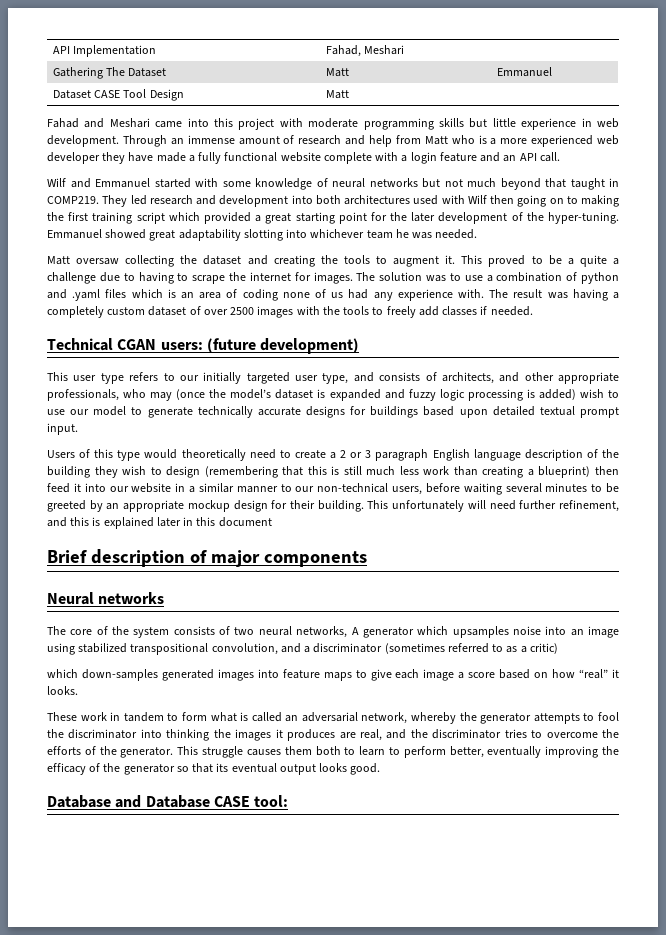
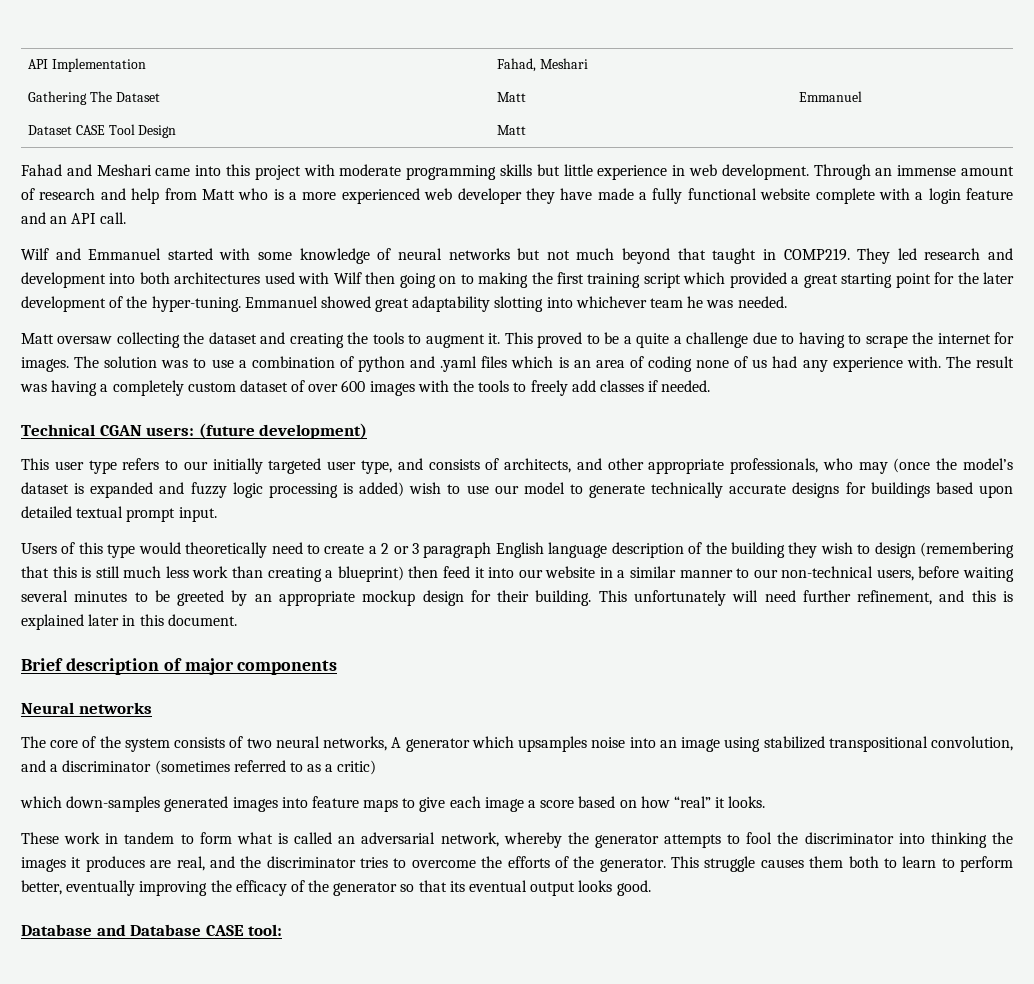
[230,307,255,315] 2500 -> [341,380,366,392] 600
[218,517,272,527] document -> [167,614,237,626] document.

